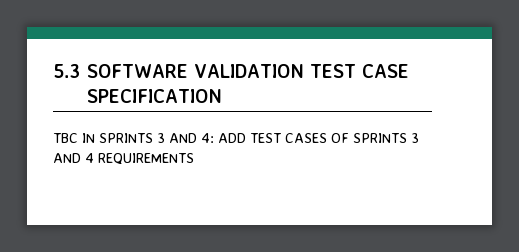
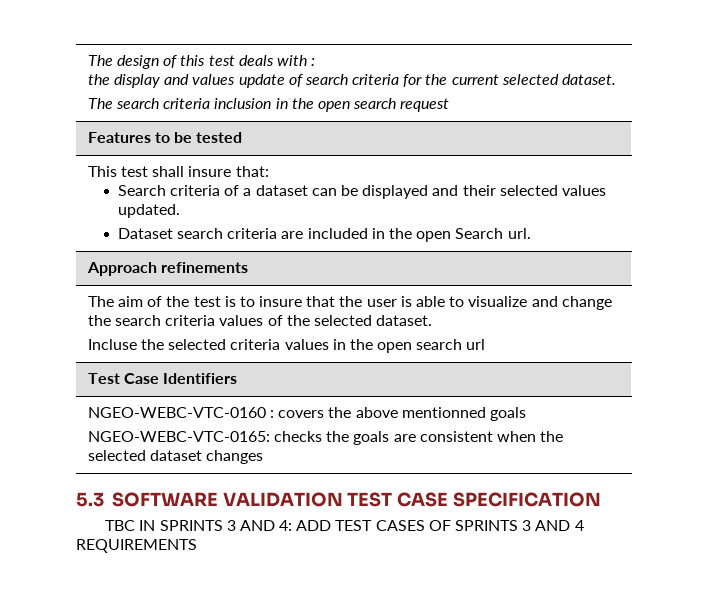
(53, 71) none -> [87,55,316,69] [87,74,617,88] [87,98,450,112] [87,132,243,143] [87,166,269,177] [117,185,606,199] [117,204,180,218] [117,228,531,242] [86,262,248,276] [87,296,612,310] [87,315,433,326] [87,339,486,353] [87,373,238,384] [87,407,526,421] [87,431,564,445] [87,450,264,464] The design of this test deals with : // the display and values update of search criteria for the current selected dataset. // The search criteria inclusion in the open search request // Features to be tested // This test shall insure that: // Search criteria of a dataset can be displayed and their selected values updated. // Dataset search criteria are included in the open Search url. // Approach refinements // The aim of the test is to insure that the user is able to visualize and change the search criteria values of the selected dataset. // Incluse the selected criteria values in the open search url // Test Case Identifiers // NGEO-WEBC-VTC-0160 : covers the above mentionned goals // NGEO-WEBC-VTC-0165: checks the goals are consistent when the selected dataset changes //

